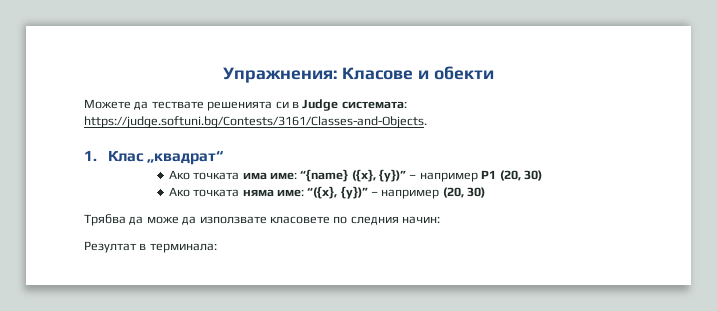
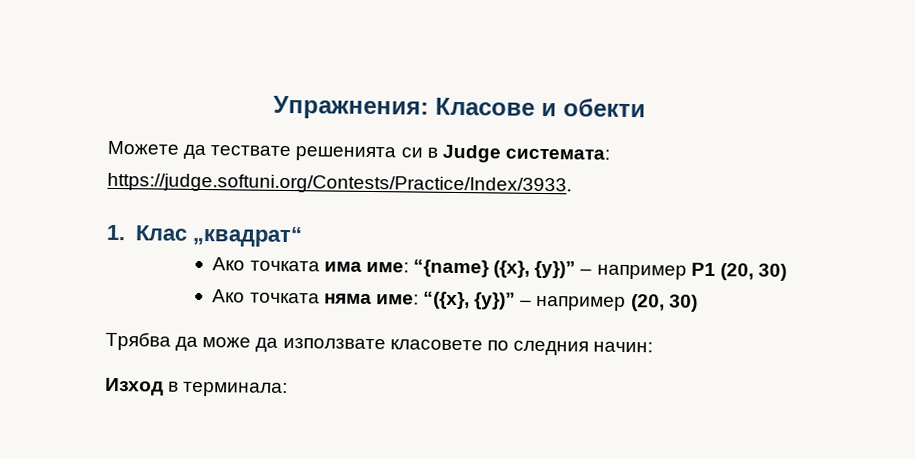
[84,116,427,128] https://judge.softuni.bg/Contests/3161/Classes-and-Objects. -> [107,172,572,196] https://judge.softuni.org/Contests/Practice/Index/3933.
[84,241,137,253] Резултат -> [105,377,164,396] Изход

